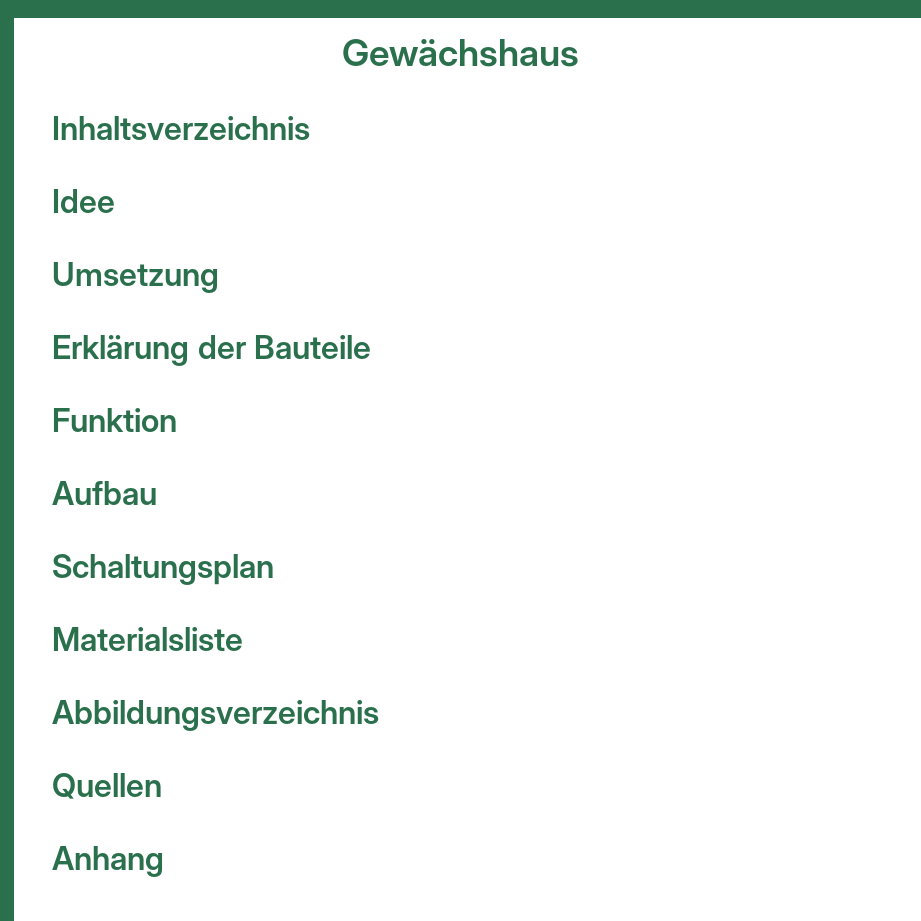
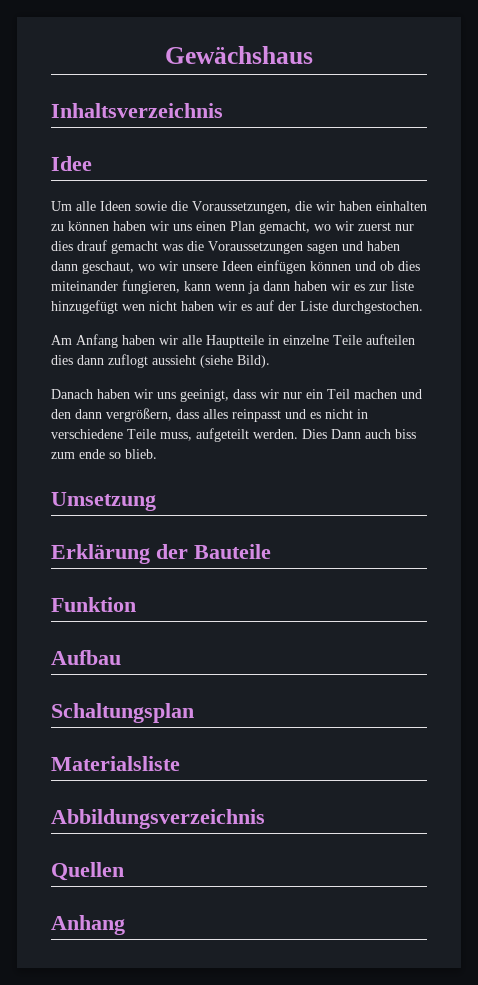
(115, 201) none -> [51,201,427,214] [51,221,414,234] [51,240,400,254] [51,260,420,274] [51,280,414,294] [51,300,423,314] [51,334,415,348] [51,354,270,368] [51,389,422,402] [51,408,368,422] [51,428,416,442] [51,449,157,459] // Um alle Ideen sowie die Voraussetzungen, die wir haben einhalten zu können haben wir uns einen Plan gemacht, wo wir zuerst nur dies drauf gemacht was die Voraussetzungen sagen und haben dann geschaut, wo wir unsere Ideen einfügen können und ob dies miteinander fungieren, kann wenn ja dann haben wir es zur liste hinzugefügt wen nicht haben wir es auf der Liste durchgestochen. // Am Anfang haben wir alle Hauptteile in einzelne Teile aufteilen dies dann zuflogt aussieht (siehe Bild). // Danach haben wir uns geeinigt, dass wir nur ein Teil machen und den dann vergrößern, dass alles reinpasst und es nicht in verschiedene Teile muss, aufgeteilt werden. Dies Dann auch biss zum ende so blieb.

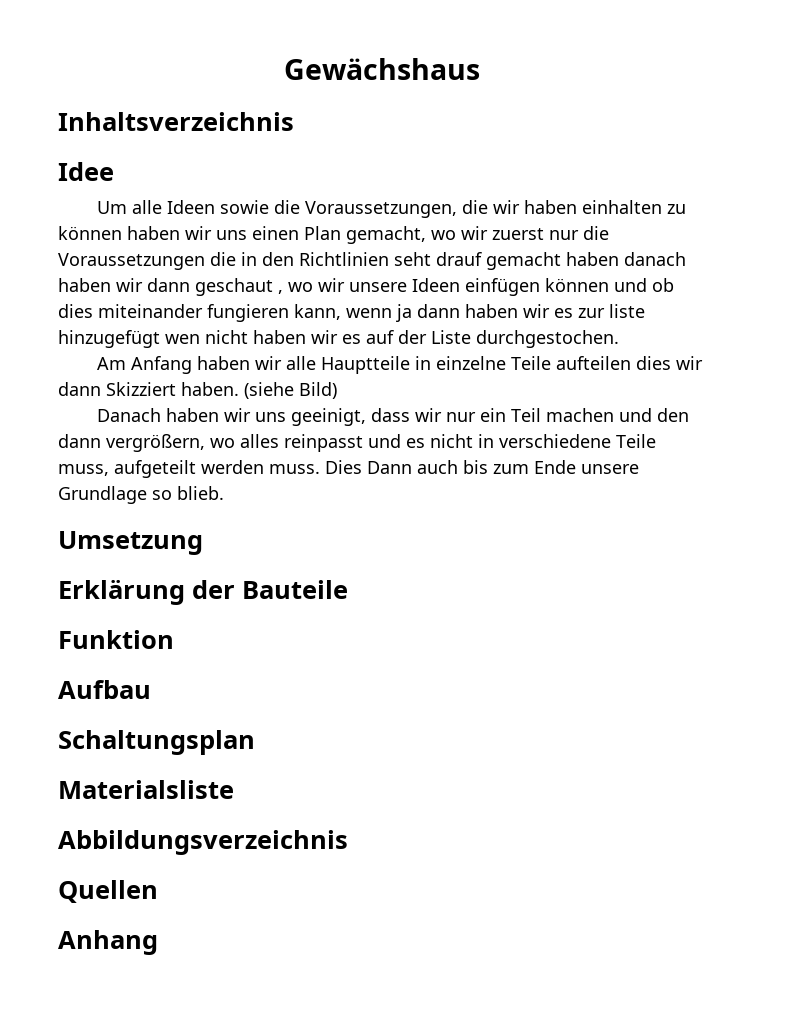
[51,240,400,254] [51,261,134,274] dies drauf gemacht was die Voraussetzungen sagen und haben dann geschaut, -> [583,226,609,240] [58,252,686,270] [58,278,283,296] die Voraussetzungen die in den Richtlinien seht drauf gemacht haben danach haben wir dann geschaut ,
[122,280,211,294] fungieren, kann -> [207,304,341,322] fungieren kann,
[77,354,270,368] dann zuflogt aussieht (siehe Bild). -> [675,356,703,370] [58,382,337,399] wir dann Skizziert haben. (siehe Bild)
[176,409,199,419] dass -> [210,438,235,448] wo
[253,429,298,439] werden. -> [201,460,320,474] werden muss.
[395,429,416,439] [51,449,105,459] biss zum ende -> [463,460,639,474] [58,486,147,504] bis zum Ende unsere Grundlage

